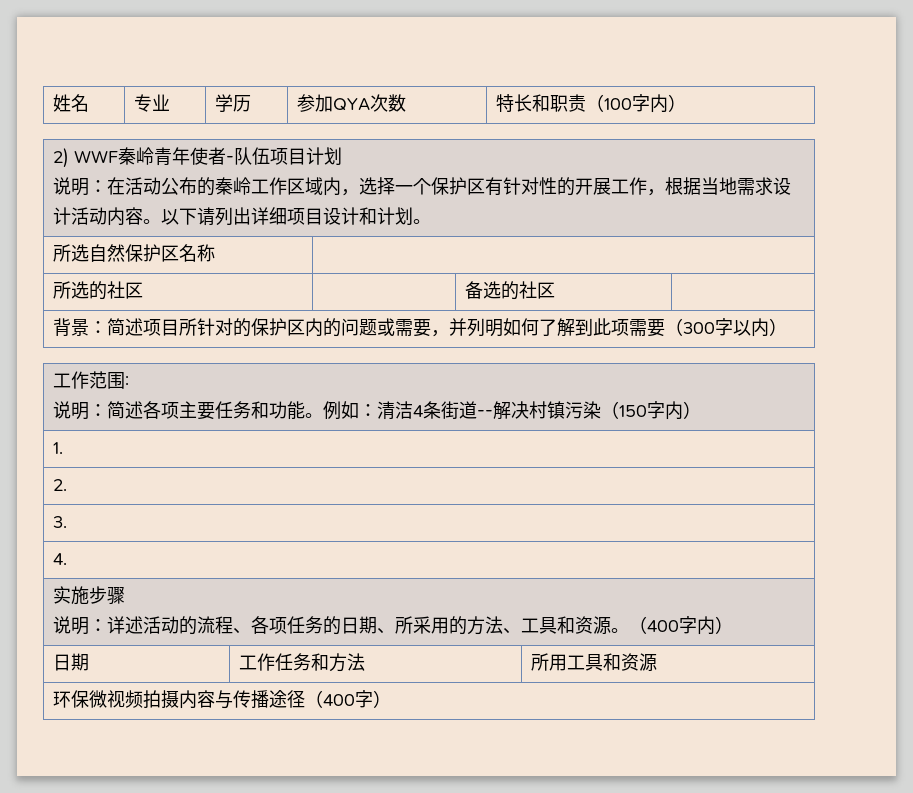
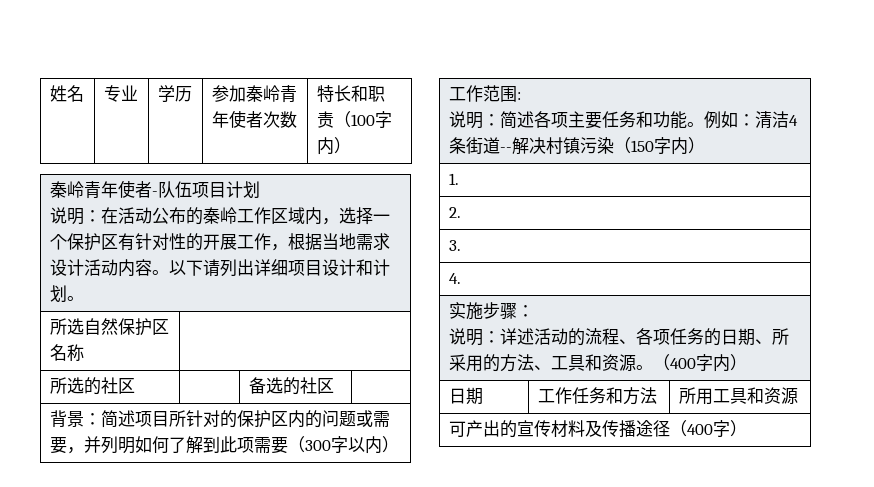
[333,98,371,111] QYA -> [246,85,298,103] [212,110,264,128] 秦岭青年使者
[53,148,119,168] 2) WWF -> (352, 145) none
(126, 595) none -> [517,305,535,317] ：
[53,690,234,709] 环保微视频拍摄内容与 -> [449,420,603,438] 可产出的宣传材料及

